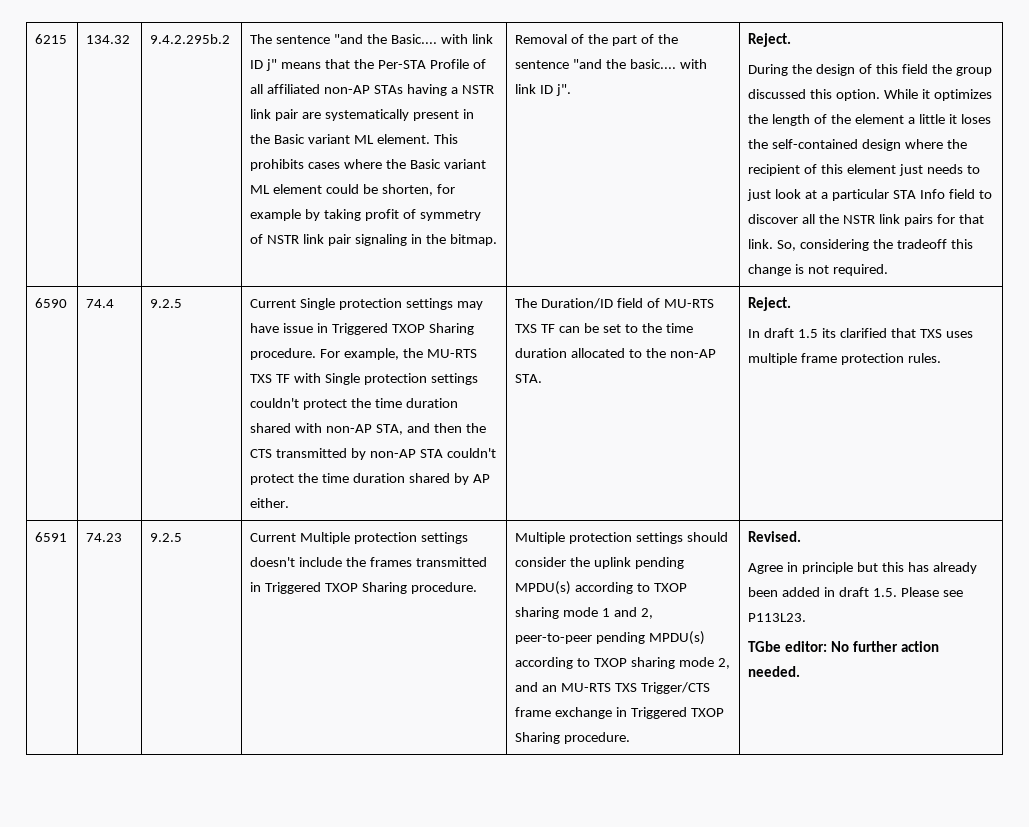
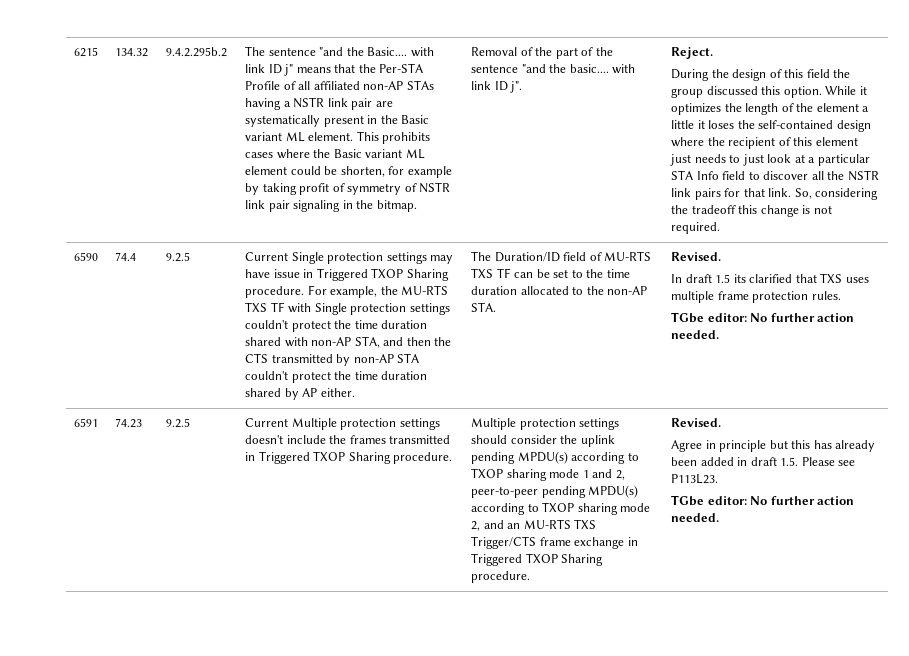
[748,297,792,311] Reject. -> [671,252,722,261] Revised.
(942, 358) none -> [671,312,855,323] [671,330,720,339] // TGbe editor: No further action needed.

